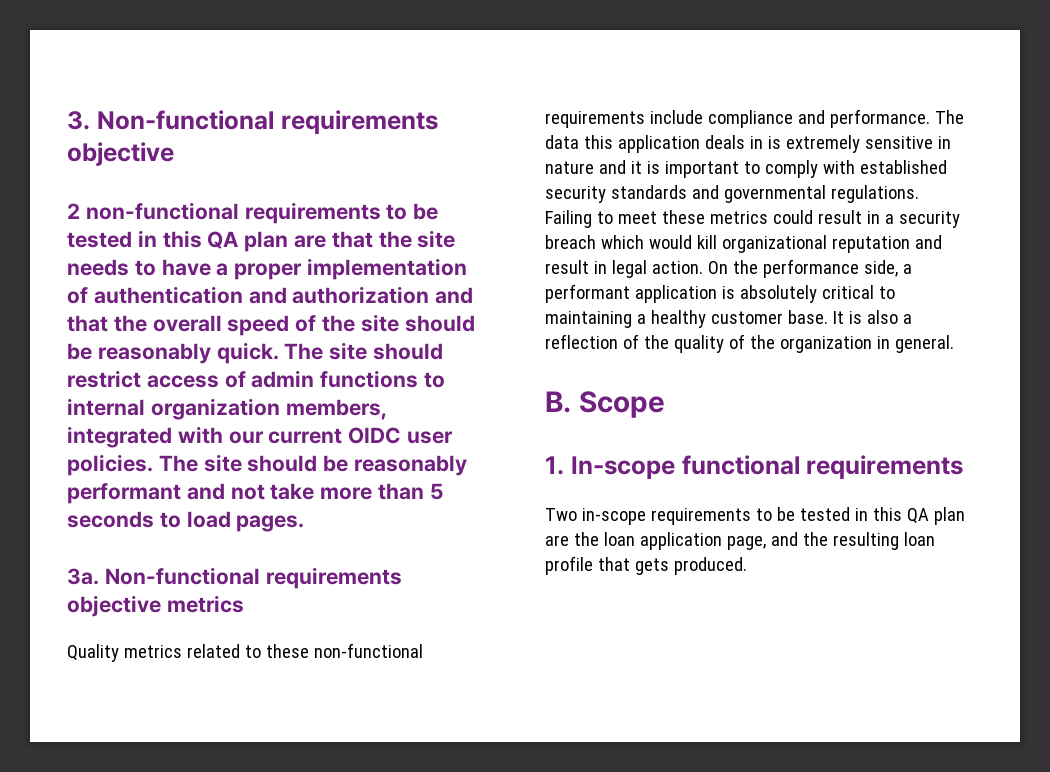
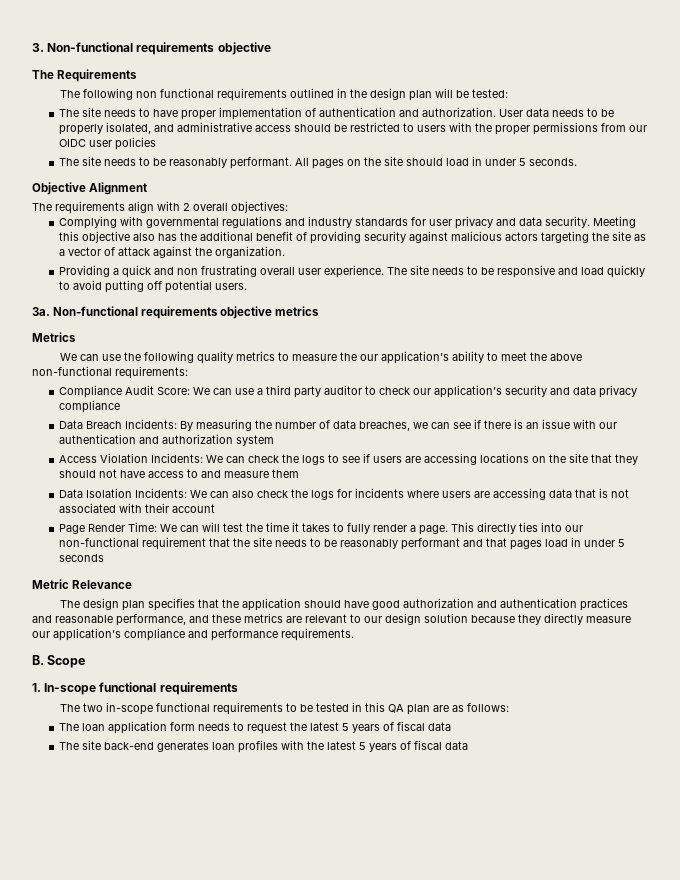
[67,202,439,224] [67,230,456,252] [67,258,468,280] [67,286,474,304] [67,314,475,336] [67,342,444,364] [67,370,446,388] [67,398,387,420] [67,426,454,448] [67,454,468,476] [67,483,443,504] [67,511,305,532] [67,567,402,589] [67,595,244,617] [67,643,423,662] [545,109,964,128] [545,135,951,153] [545,160,947,178] [545,185,919,203] [545,210,960,228] [545,235,942,253] [545,259,912,278] [545,284,895,303] [545,310,912,328] [545,334,954,353] [545,391,665,418] [545,455,964,479] [545,507,965,525] [545,532,935,550] [545,556,747,575] 2 non-functional requirements to be tested in this QA plan are that the site needs to have a proper implementation of authentication and authorization and that the overall speed of the site should be reasonably quick. The site should restrict access of admin functions to internal organization members, integrated with our current OIDC user policies. The site should be reasonably performant and not take more than 5 seconds to load pages. // 3a. Non-functional requirements objective metrics // Quality metrics related to these non-functional requirements include compliance and performance. The data this application deals in is extremely sensitive in nature and it is important to comply with established security standards and governmental regulations. Failing to meet these metrics could result in a security breach which would kill organizational reputation and result in legal action. On the performance side, a performant application is absolutely critical to maintaining a healthy customer base. It is also a reflection of the quality of the organization in general. // B. Scope // 1. In-scope functional requirements // Two in-scope requirements to be tested in this QA plan are the loan application page, and the resulting loan profile that gets produced. -> [32,69,138,82] [60,88,509,101] [59,107,615,120] [59,122,648,135] [59,137,157,150] [59,156,578,169] [32,182,148,195] [32,201,288,214] [59,216,637,229] [59,231,647,244] [59,246,286,258] [59,265,646,278] [59,280,248,293] [32,306,320,319] [32,332,76,342] [60,351,583,364] [32,366,188,379] [59,385,638,398] [59,400,121,413] [59,419,618,431] [59,434,275,446] [59,453,639,465] [59,469,300,478] [59,488,630,500] [59,503,216,513] [59,522,584,535] [59,537,626,550] [59,554,105,562] [32,579,133,589] [60,598,629,611] [32,613,631,626] [32,628,354,641] [32,655,86,668] [32,682,238,695] [60,702,510,715] [59,721,452,734] [59,740,469,753] The Requirements // The following non functional requirements outlined in the design plan will be tested: // The site needs to have proper implementation of authentication and authorization. User data needs to be properly isolated, and administrative access should be restricted to users with the proper permissions from our OIDC user policies // The site needs to be reasonably performant. All pages on the site should load in under 5 seconds. // Objective Alignment // The requirements align with 2 overall objectives: // Complying with governmental regulations and industry standards for user privacy and data security. Meeting this objective also has the additional benefit of providing security against malicious actors targeting the site as a vector of attack against the organization. // Providing a quick and non frustrating overall user experience. The site needs to be responsive and load quickly to avoid putting off potential users. // 3a. Non-functional requirements objective metrics // Metrics // We can use the following quality metrics to measure the our application’s ability to meet the above non-functional requirements: // Compliance Audit Score: We can use a third party auditor to check our application’s security and data privacy compliance // Data Breach Incidents: By measuring the number of data breaches, we can see if there is an issue with our authentication and authorization system // Access Violation Incidents: We can check the logs to see if users are accessing locations on the site that they should not have access to and measure them // Data Isolation Incidents: We can also check the logs for incidents where users are accessing data that is not associated with their account // Page Render Time: We can will test the time it takes to fully render a page. This directly ties into our non-functional requirement that the site needs to be reasonably performant and that pages load in under 5 seconds // Metric Relevance // The design plan specifies that the application should have good authorization and authentication practices and reasonable performance, and these metrics are relevant to our design solution because they directly measure our application’s compliance and performance requirements. // B. Scope // 1. In-scope functional requirements // The two in-scope functional requirements to be tested in this QA plan are as follows: // The loan application form needs to request the latest 5 years of fiscal data // The site back-end generates loan profiles with the latest 5 years of fiscal data

